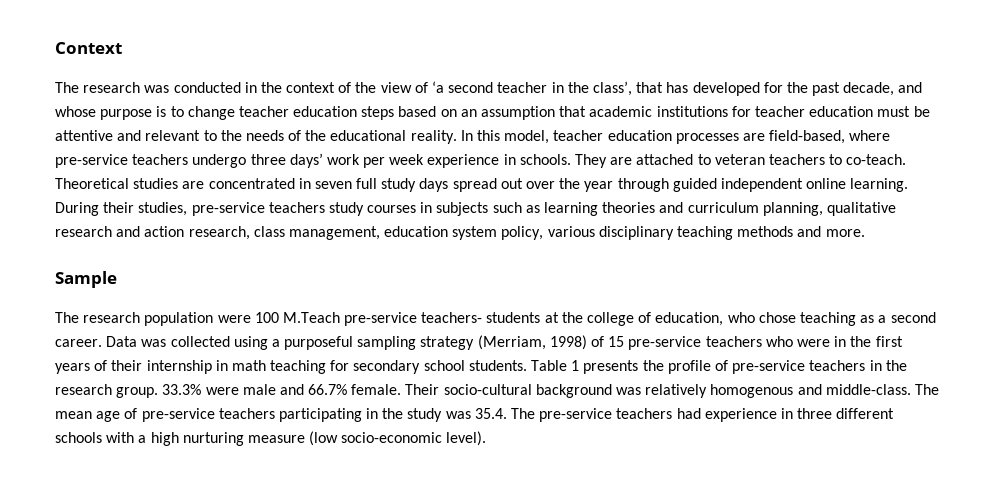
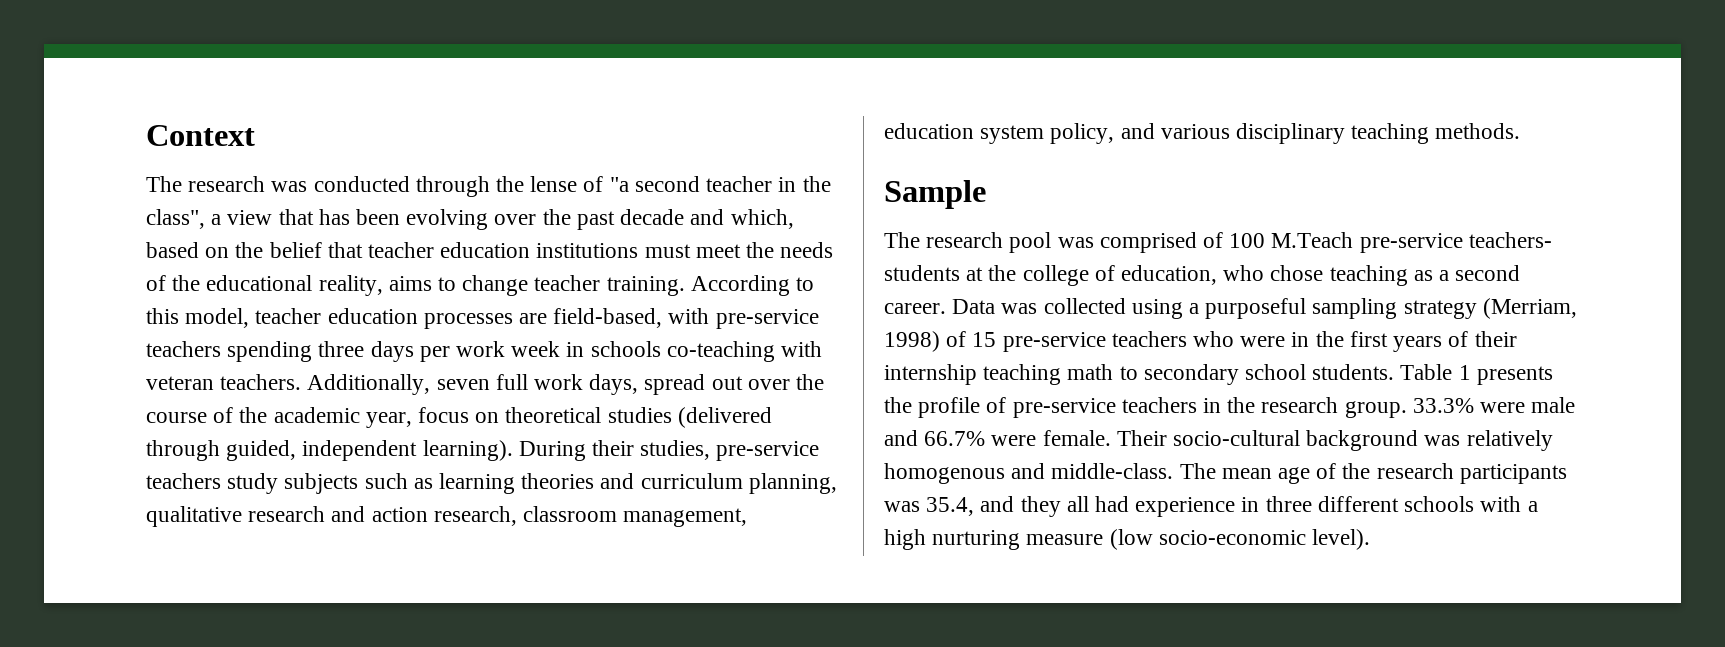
[244,81,923,96] [55,106,930,120] [55,130,217,141] in the context of the view of ‘a second teacher in the class’, that has developed for the past decade, and whose purpose is to change teacher education steps based on an assumption that academic institutions for teacher education must be attentive and relevant to -> [415,176,831,197] [146,209,794,230] [146,242,741,258] through the lense of "a second teacher in the class", a view that has been evolving over the past decade and which, based on the belief that teacher education institutions must meet
[410,130,473,144] reality. In -> [318,275,815,296] reality, aims to change teacher training. According to
[849,130,891,141] [55,153,907,168] [55,178,909,192] where pre-service teachers undergo three days’ work per week experience in schools. They are attached to veteran teachers to co-teach. Theoretical studies are concentrated in seven full study days spread out over the year through guided independent online learning. -> [668,308,819,329] [146,341,823,362] [146,374,825,395] [146,407,772,428] [146,440,513,461] with pre-service teachers spending three days per work week in schools co-teaching with veteran teachers. Additionally, seven full work days, spread out over the course of the academic year, focus on theoretical studies (delivered through guided, independent learning).
[367,202,433,213] courses in -> (279, 483) none
[253,226,285,237] class -> [523,506,618,522] classroom
(544, 233) none -> [1120,123,1155,139] and
[737,226,865,237] methods and more. -> [1435,123,1521,139] methods.
[144,312,251,326] population were -> [1009,232,1224,253] pool was comprised of
[215,360,350,374] in math teaching for -> [983,364,1138,385] teaching math to
(348, 389) none -> [991,435,1037,446] were
[141,408,673,422] pre-service teachers participating in the study was 35.4. The pre-service teachers -> [1342,463,1567,484] [884,496,1089,517] the research participants was 35.4, and they all

